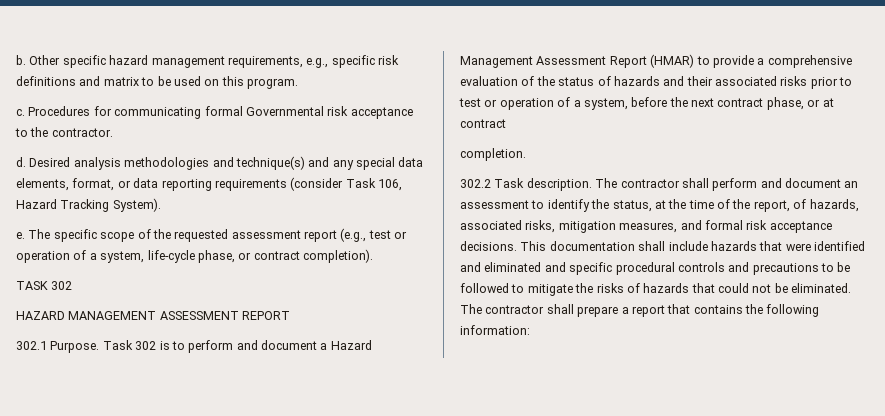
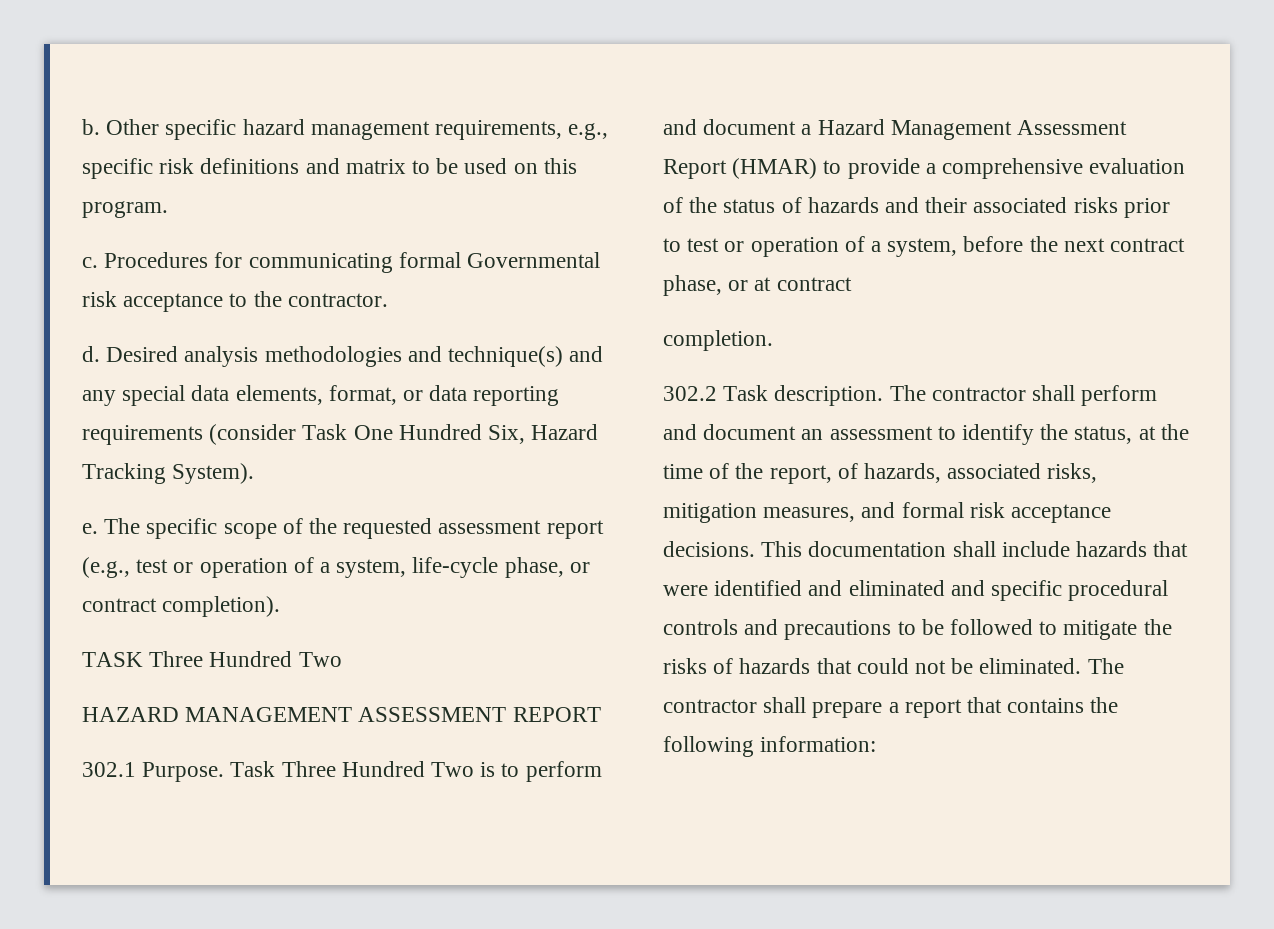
[378,179,402,191] 106, -> [353,424,526,444] One Hundred Six,
[51,281,73,290] 302 -> [149,651,342,667] Three Hundred Two
[135,341,157,350] 302 -> [281,761,475,777] Three Hundred Two

